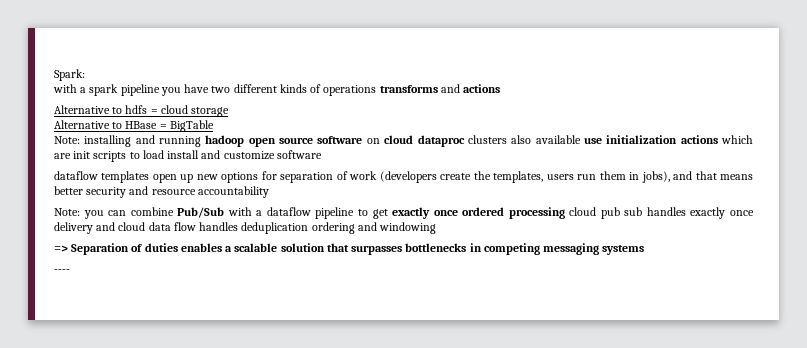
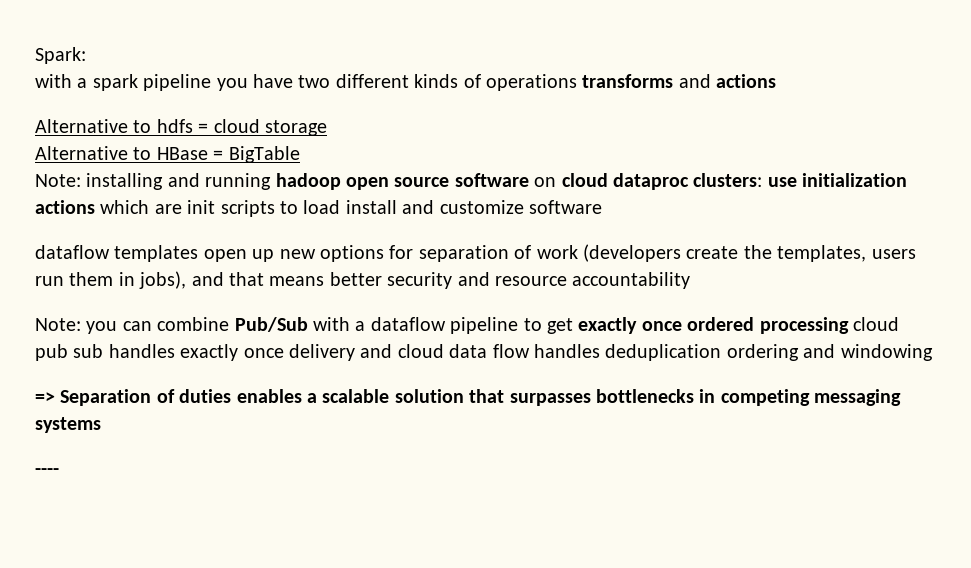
[467,135,581,144] clusters also available -> [693,173,763,187] clusters:

